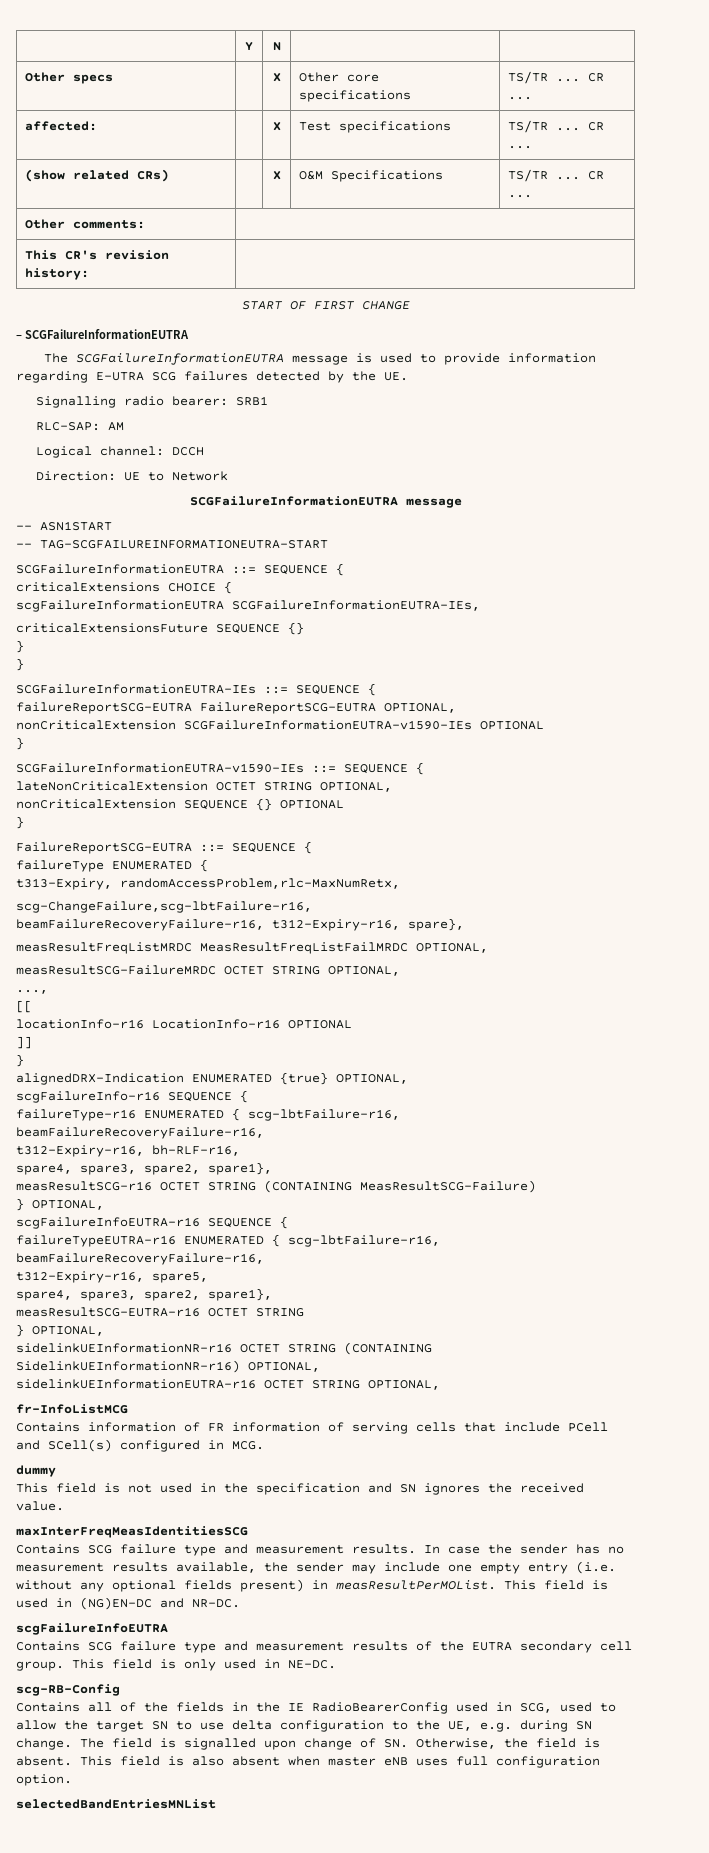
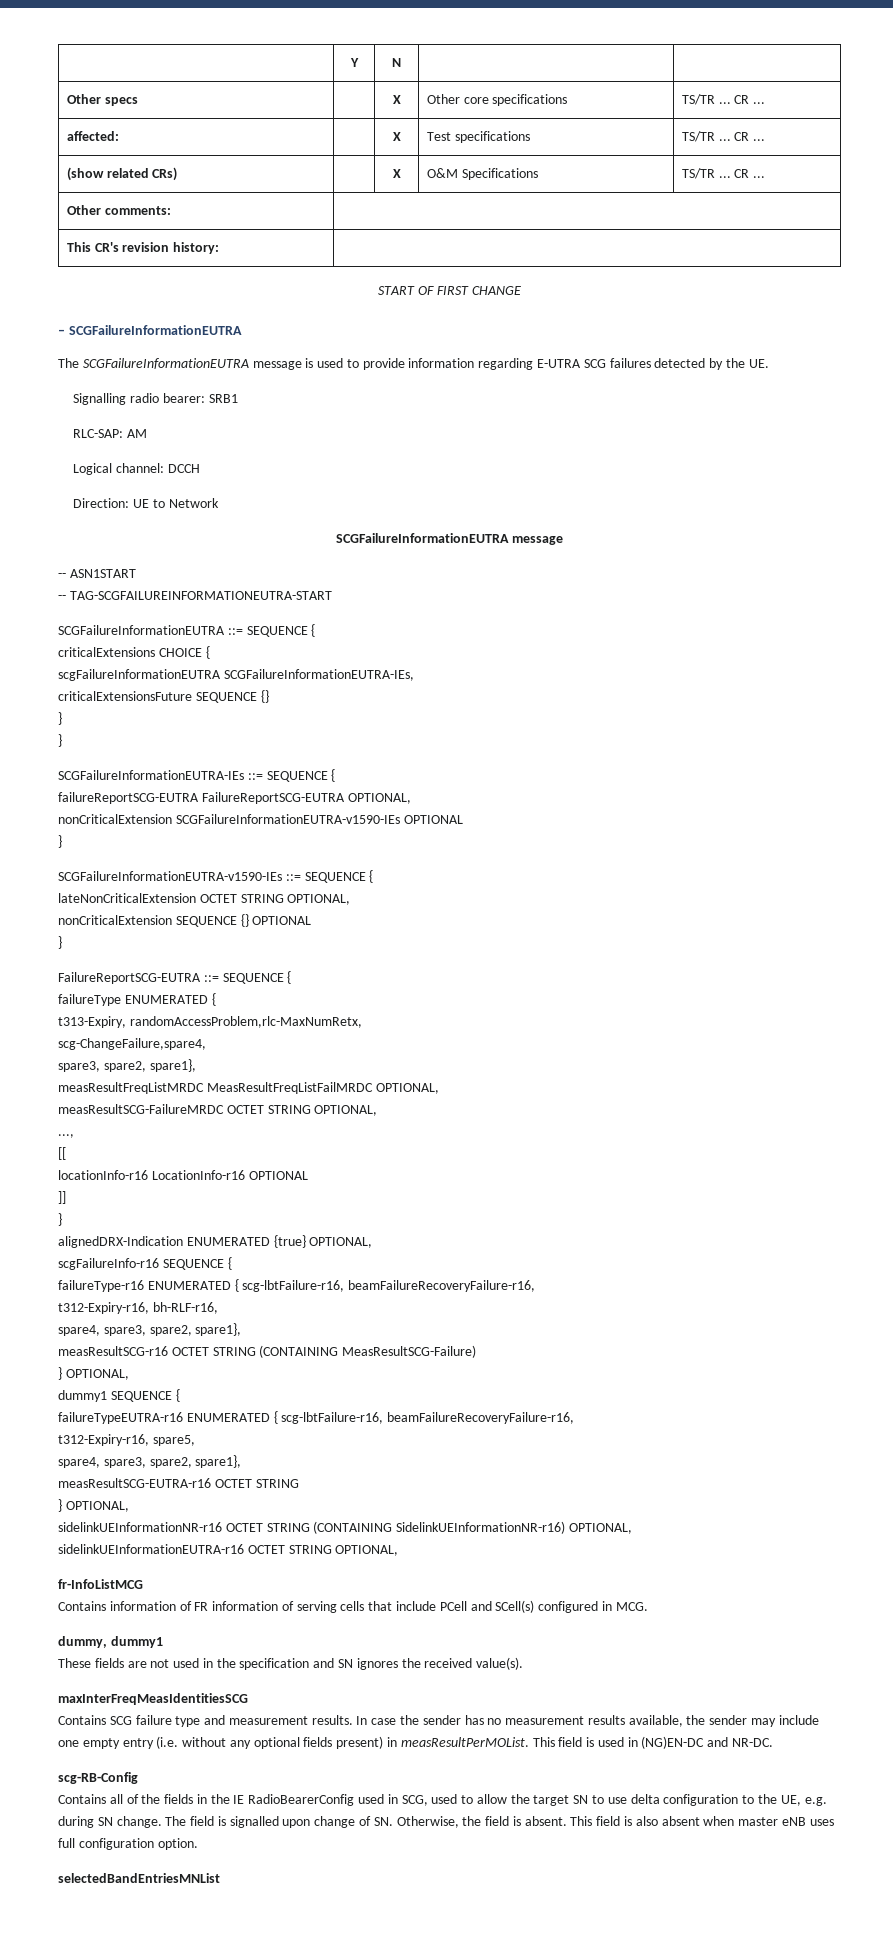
[16,901,312,913] [16,918,464,931] scg-ChangeFailure,scg-lbtFailure-r16, // beamFailureRecoveryFailure-r16, t312-Expiry-r16, spare}, -> [58,1038,206,1050] [58,1059,196,1072] scg-ChangeFailure,spare4, // spare3, spare2, spare1},
[16,1217,200,1229] scgFailureInfoEUTRA-r16 -> [58,1390,107,1402] dummy1
[16,1465,56,1477] [16,1483,120,1493] dummy // This field is -> [58,1636,163,1648] [58,1658,147,1668] dummy, dummy1 // These fields are
[16,1501,64,1511] value. -> [476,1657,524,1670] value(s).
[16,1623,168,1635] [16,1641,632,1653] [16,1659,336,1671] // scgFailureInfoEUTRA // Contains SCG failure type and measurement results of the EUTRA secondary cell group. This field is only used in NE-DC. -> (774, 1742) none

